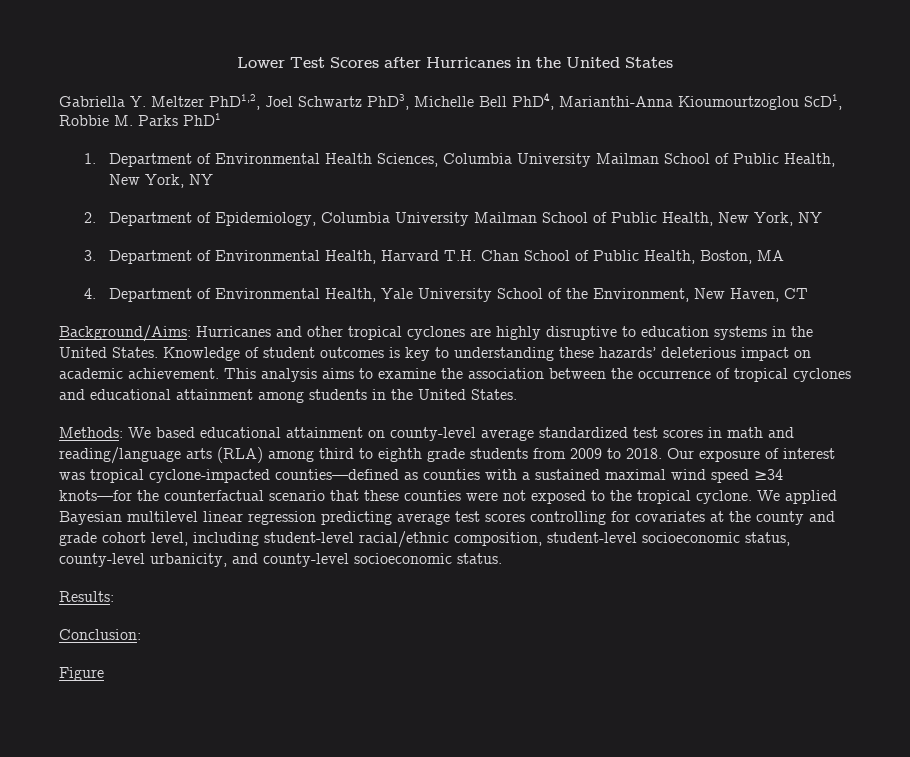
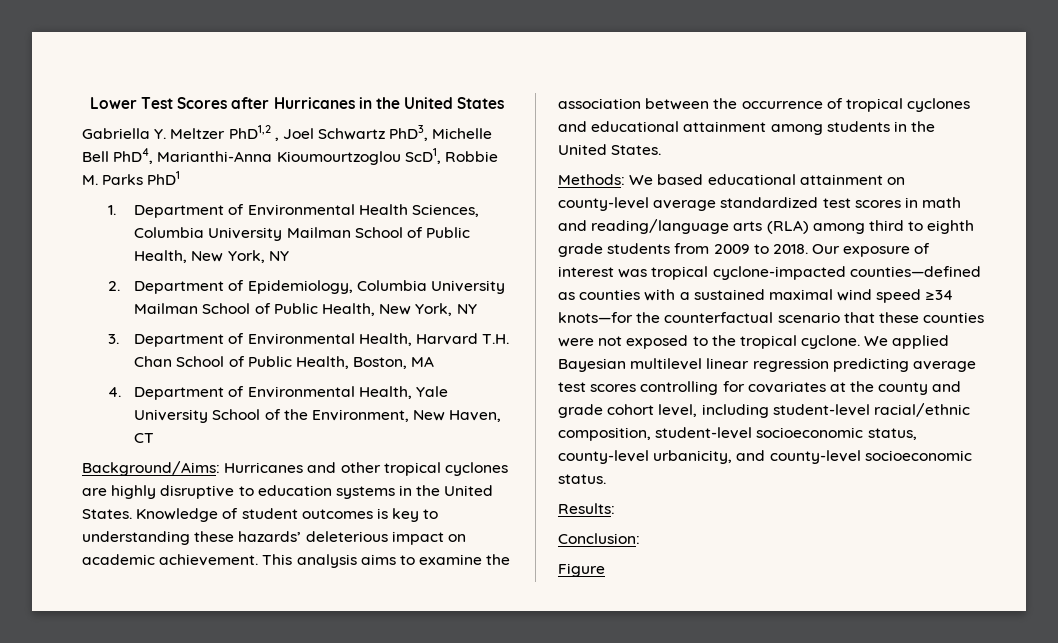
[209,94,260,110] PhD1,2, -> [228,125,279,141] PhD1,2 ,

